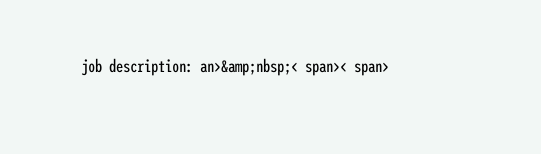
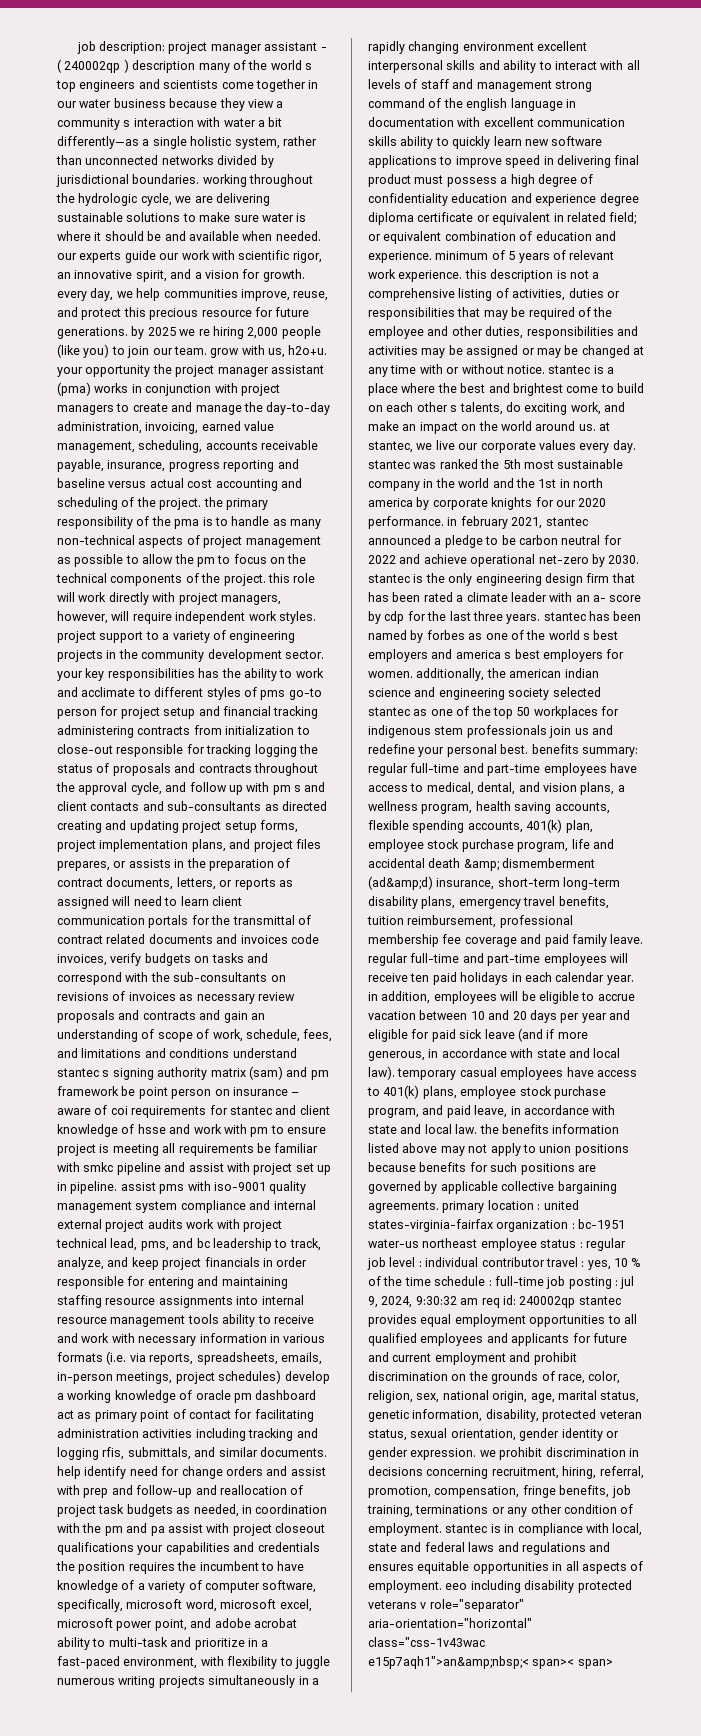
[200,58,298,76] an>&amp;nbsp;< -> [168,42,327,54] [57,59,312,73] [56,79,319,92] [57,98,284,111] [57,117,283,130] [57,136,317,149] [56,155,274,168] [56,174,314,187] [56,193,270,206] [57,212,307,222] [57,231,321,241] [57,250,322,263] [57,269,305,282] [57,288,329,301] [57,307,310,320] [57,326,321,339] [57,344,328,358] [57,364,324,377] [57,382,280,396] [57,402,331,415] [57,421,275,434] [57,440,319,453] [57,459,299,472] [57,478,302,491] [57,497,268,510] [57,516,321,529] [57,535,321,548] [57,554,307,567] [56,573,316,586] [57,592,281,605] [57,611,316,624] [57,630,296,643] [57,649,324,662] [57,668,324,681] [57,687,322,700] [57,706,319,719] [57,725,310,738] [57,744,318,757] [57,763,318,776] [56,782,326,795] [57,801,327,811] [57,820,298,833] [57,839,321,852] [57,858,291,871] [57,877,293,890] [57,896,242,909] [57,915,311,928] [57,934,319,944] [57,953,268,966] [57,972,286,985] [57,991,295,1004] [57,1010,265,1023] [57,1029,333,1042] [57,1048,297,1058] [57,1066,329,1080] [57,1086,300,1099] [57,1105,330,1118] [57,1124,326,1137] [57,1143,319,1156] [57,1162,331,1175] [57,1181,307,1194] [57,1200,316,1213] [57,1219,282,1232] [56,1238,321,1251] [57,1257,308,1270] [57,1276,288,1289] [57,1295,304,1308] [57,1314,314,1327] [57,1333,326,1346] [57,1351,322,1365] [57,1370,330,1384] [57,1390,317,1403] [57,1409,314,1422] [57,1428,318,1441] [57,1447,327,1460] [57,1466,326,1479] [57,1485,304,1498] [57,1504,328,1517] [57,1523,325,1536] [57,1542,320,1555] [56,1561,305,1574] [57,1580,317,1593] [57,1599,312,1612] [57,1618,297,1631] [57,1637,269,1650] [57,1656,330,1669] [57,1675,319,1688] [368,41,588,54] [368,60,640,73] [368,79,592,92] [368,98,576,111] [368,117,626,127] [368,136,603,149] [368,155,640,168] [368,174,594,187] [368,193,639,206] [368,212,637,225] [368,231,616,244] [368,250,615,263] [368,269,600,282] [368,288,620,301] [368,307,613,320] [368,326,638,339] [368,345,644,358] [368,364,614,377] [368,383,644,396] [368,402,625,415] [368,421,610,434] [368,440,636,453] [368,459,624,469] [368,478,603,491] [368,497,607,510] [368,516,588,529] [368,535,622,548] [368,554,640,567] [368,573,635,586] [368,592,642,602] [368,611,642,624] [368,630,619,643] [368,649,625,662] [368,668,599,681] [368,687,601,700] [368,706,619,719] [368,725,613,738] [368,744,638,757] [368,763,637,776] [368,782,625,795] [368,801,610,814] [368,819,593,833] [368,839,614,852] [368,858,596,871] [368,876,621,890] [368,896,609,909] [367,915,573,928] [368,934,644,947] [368,953,628,966] [368,972,634,985] [368,991,635,1004] [368,1010,630,1023] [368,1028,588,1042] [368,1048,621,1061] [368,1066,637,1080] [367,1085,606,1099] [368,1105,616,1118] [368,1124,620,1134] [368,1143,629,1156] [368,1162,596,1175] [368,1181,617,1194] [368,1200,579,1213] [368,1219,626,1232] [368,1238,626,1251] [367,1257,642,1270] [368,1276,635,1289] [368,1295,621,1308] [368,1314,637,1327] [368,1333,627,1346] [368,1352,577,1365] [368,1371,621,1384] [368,1390,640,1403] [368,1409,642,1422] [368,1428,619,1441] [368,1447,639,1460] [368,1466,644,1479] [368,1485,631,1498] [367,1504,634,1517] [368,1523,643,1536] [368,1542,611,1555] [368,1561,644,1574] [368,1580,632,1593] [368,1599,524,1612] [368,1618,532,1628] [368,1637,485,1647] [368,1656,529,1669] project manager assistant - ( 240002qp ) description many of the world s top engineers and scientists come together in our water business because they view a community s interaction with water a bit differently—as a single holistic system, rather than unconnected networks divided by jurisdictional boundaries. working throughout the hydrologic cycle, we are delivering sustainable solutions to make sure water is where it should be and available when needed. our experts guide our work with scientific rigor, an innovative spirit, and a vision for growth. every day, we help communities improve, reuse, and protect this precious resource for future generations. by 2025 we re hiring 2,000 people (like you) to join our team. grow with us, h2o+u. your opportunity the project manager assistant (pma) works in conjunction with project managers to create and manage the day-to-day administration, invoicing, earned value management, scheduling, accounts receivable payable, insurance, progress reporting and baseline versus actual cost accounting and scheduling of the project. the primary responsibility of the pma is to handle as many non-technical aspects of project management as possible to allow the pm to focus on the technical components of the project. this role will work directly with project managers, however, will require independent work styles. project support to a variety of engineering projects in the community development sector. your key responsibilities has the ability to work and acclimate to different styles of pms go-to person for project setup and financial tracking administering contracts from initialization to close-out responsible for tracking logging the status of proposals and contracts throughout the approval cycle, and follow up with pm s and client contacts and sub-consultants as directed creating and updating project setup forms, project implementation plans, and project files prepares, or assists in the preparation of contract documents, letters, or reports as assigned will need to learn client communication portals for the transmittal of contract related documents and invoices code invoices, verify budgets on tasks and correspond with the sub-consultants on revisions of invoices as necessary review proposals and contracts and gain an understanding of scope of work, schedule, fees, and limitations and conditions understand stantec s signing authority matrix (sam) and pm framework be point person on insurance – aware of coi requirements for stantec and client knowledge of hsse and work with pm to ensure project is meeting all requirements be familiar with smkc pipeline and assist with project set up in pipeline. assist pms with iso-9001 quality management system compliance and internal external project audits work with project technical lead, pms, and bc leadership to track, analyze, and keep project financials in order responsible for entering and maintaining staffing resource assignments into internal resource management tools ability to receive and work with necessary information in various formats (i.e. via reports, spreadsheets, emails, in-person meetings, project schedules) develop a working knowledge of oracle pm dashboard act as primary point of contact for facilitating administration activities including tracking and logging rfis, submittals, and similar documents. help identify need for change orders and assist with prep and follow-up and reallocation of project task budgets as needed, in coordination with the pm and pa assist with project closeout qualifications your capabilities and credentials the position requires the incumbent to have knowledge of a variety of computer software, specifically, microsoft word, microsoft excel, microsoft power point, and adobe acrobat ability to multi-task and prioritize in a fast-paced environment, with flexibility to juggle numerous writing projects simultaneously in a rapidly changing environment excellent interpersonal skills and ability to interact with all levels of staff and management strong command of the english language in documentation with excellent communication skills ability to quickly learn new software applications to improve speed in delivering final product must possess a high degree of confidentiality education and experience degree diploma certificate or equivalent in related field; or equivalent combination of education and experience. minimum of 5 years of relevant work experience. this description is not a comprehensive listing of activities, duties or responsibilities that may be required of the employee and other duties, responsibilities and activities may be assigned or may be changed at any time with or without notice. stantec is a place where the best and brightest come to build on each other s talents, do exciting work, and make an impact on the world around us. at stantec, we live our corporate values every day. stantec was ranked the 5th most sustainable company in the world and the 1st in north america by corporate knights for our 2020 performance. in february 2021, stantec announced a pledge to be carbon neutral for 2022 and achieve operational net-zero by 2030. stantec is the only engineering design firm that has been rated a climate leader with an a- score by cdp for the last three years. stantec has been named by forbes as one of the world s best employers and america s best employers for women. additionally, the american indian science and engineering society selected stantec as one of the top 50 workplaces for indigenous stem professionals join us and redefine your personal best. benefits summary: regular full-time and part-time employees have access to medical, dental, and vision plans, a wellness program, health saving accounts, flexible spending accounts, 401(k) plan, employee stock purchase program, life and accidental death &amp; dismemberment (ad&amp;d) insurance, short-term long-term disability plans, emergency travel benefits, tuition reimbursement, professional membership fee coverage and paid family leave. regular full-time and part-time employees will receive ten paid holidays in each calendar year. in addition, employees will be eligible to accrue vacation between 10 and 20 days per year and eligible for paid sick leave (and if more generous, in accordance with state and local law). temporary casual employees have access to 401(k) plans, employee stock purchase program, and paid leave, in accordance with state and local law. the benefits information listed above may not apply to union positions because benefits for such positions are governed by applicable collective bargaining agreements. primary location : united states-virginia-fairfax organization : bc-1951 water-us northeast employee status : regular job level : individual contributor travel : yes, 10 % of the time schedule : full-time job posting : jul 9, 2024, 9:30:32 am req id: 240002qp stantec provides equal employment opportunities to all qualified employees and applicants for future and current employment and prohibit discrimination on the grounds of race, color, religion, sex, national origin, age, marital status, genetic information, disability, protected veteran status, sexual orientation, gender identity or gender expression. we prohibit discrimination in decisions concerning recruitment, hiring, referral, promotion, compensation, fringe benefits, job training, terminations or any other condition of employment. stantec is in compliance with local, state and federal laws and regulations and ensures equitable opportunities in all aspects of employment. eeo including disability protected veterans v role="separator" aria-orientation="horizontal" class="css-1v43wac e15p7aqh1">an&amp;nbsp;<

